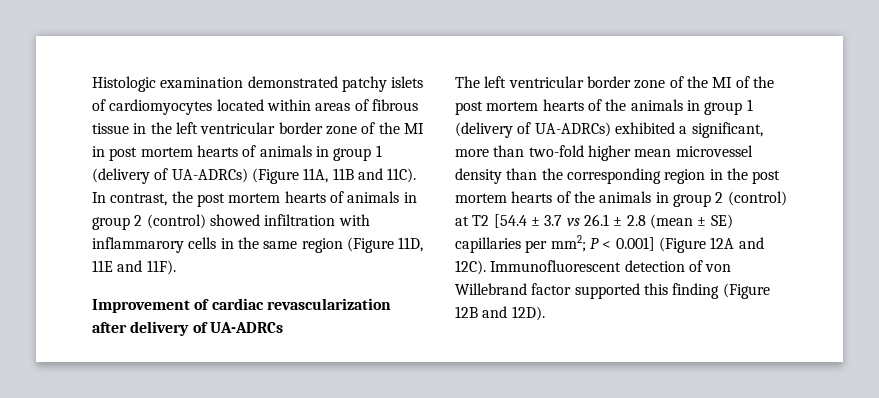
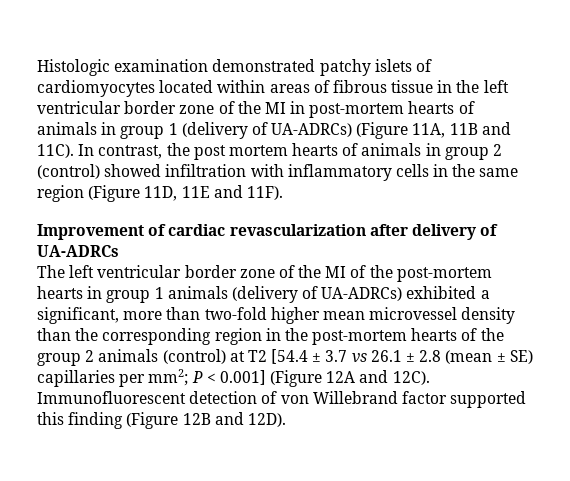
[109,147,193,161] post mortem -> [309,103,405,118] post-mortem
[92,237,184,253] inflammarory -> [287,164,392,181] inflammatory
[455,99,753,115] post mortem hearts of the animals in group 1 -> [396,267,492,282] [37,286,228,303] post-mortem hearts in group 1 animals
[752,170,781,184] [455,191,724,207] post mortem hearts of the animals in group 2 -> [312,328,504,345] [37,349,159,366] post-mortem hearts of the group 2 animals

